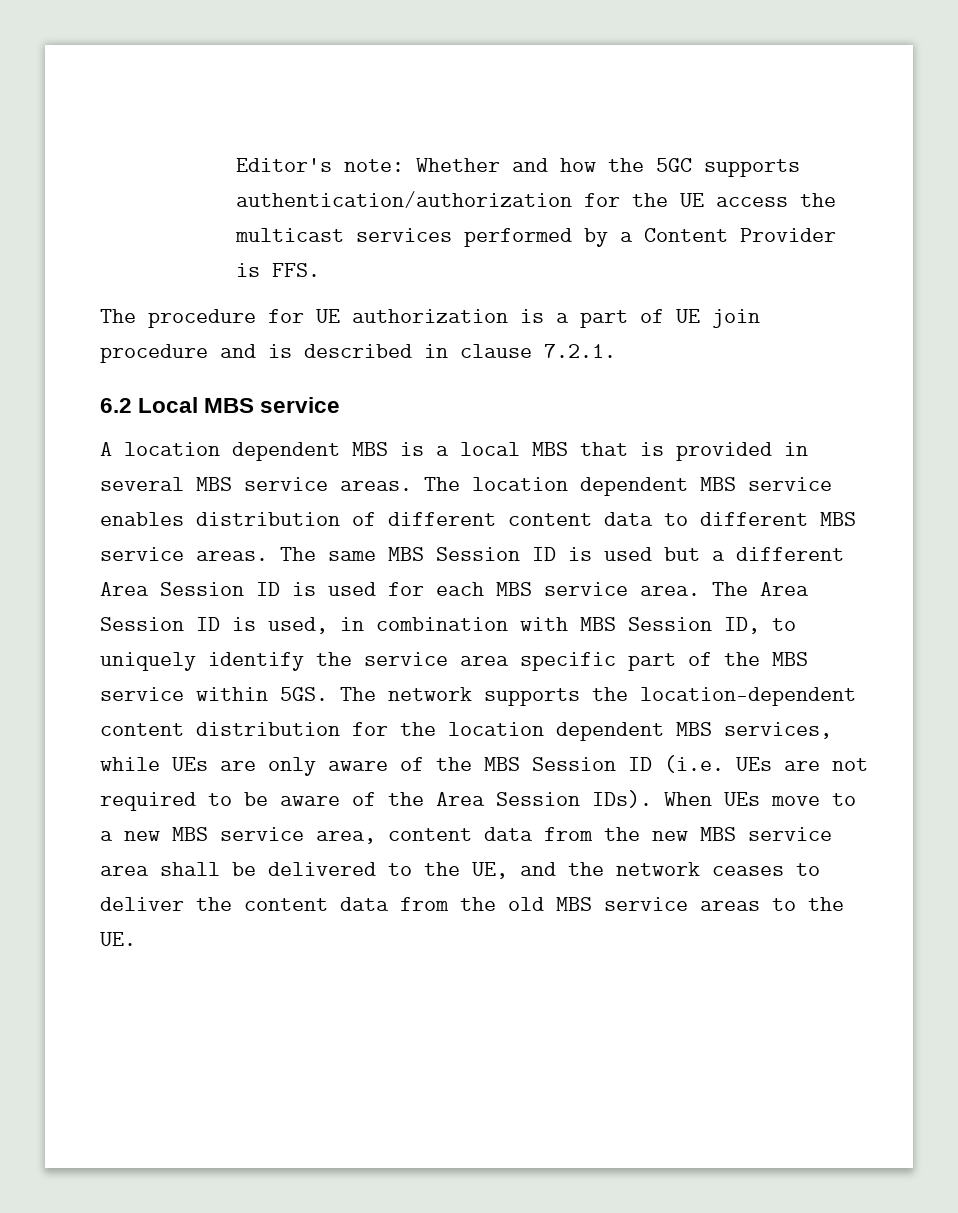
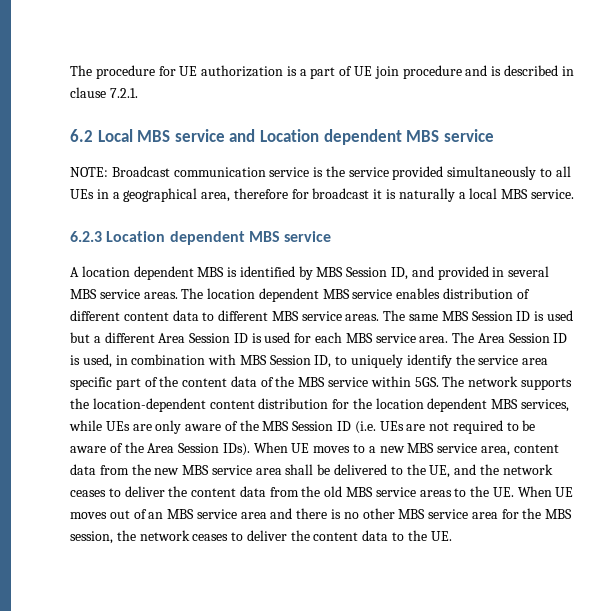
[235,158,800,177] [235,191,836,208] [234,228,836,247] [235,263,320,277] Editor's note: Whether and how the 5GC supports authentication/authorization for the UE access the multicast services performed by a Content Provider is FFS. // -> (70, 70) none
(341, 405) none -> [229,129,494,145] [70,166,571,180] [70,188,574,202] [70,231,332,245] and Location dependent MBS service // NOTE: Broadcast communication service is the service provided simultaneously to all UEs in a geographical area, therefore for broadcast it is naturally a local MBS service. // 6.2.3 Location dependent MBS service
[436,442,664,456] a local MBS that is -> [239,266,434,280] identified by MBS Session ID, and
(760, 659) none -> [182,376,295,387] content data of the
[724,792,820,806] UEs move -> [291,443,351,453] UE moves
(136, 939) none -> [517,486,574,497] [70,508,573,519] [70,530,452,544] When UE moves out of an MBS service area and there is no other MBS service area for the MBS session, the network ceases to deliver the content data to the UE.

